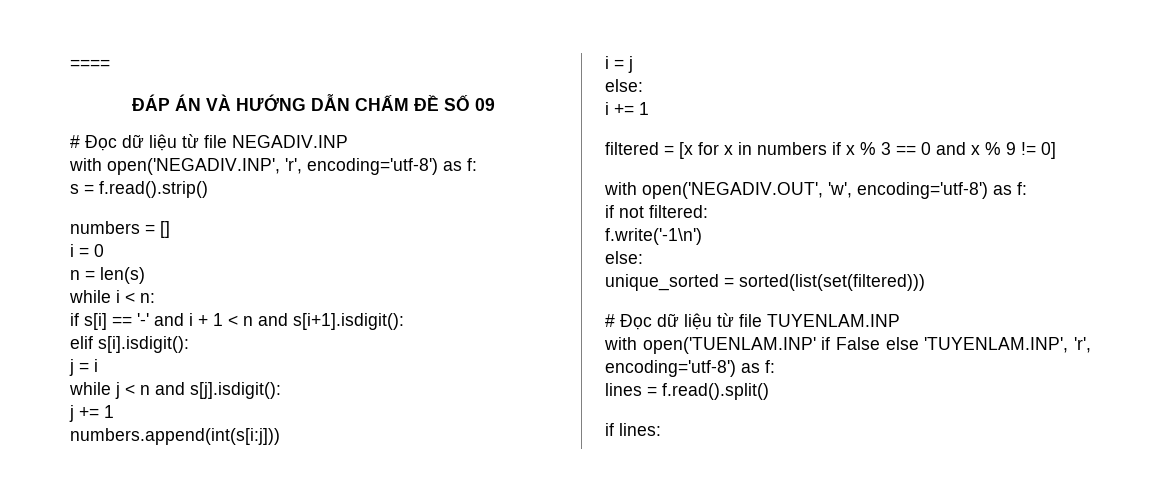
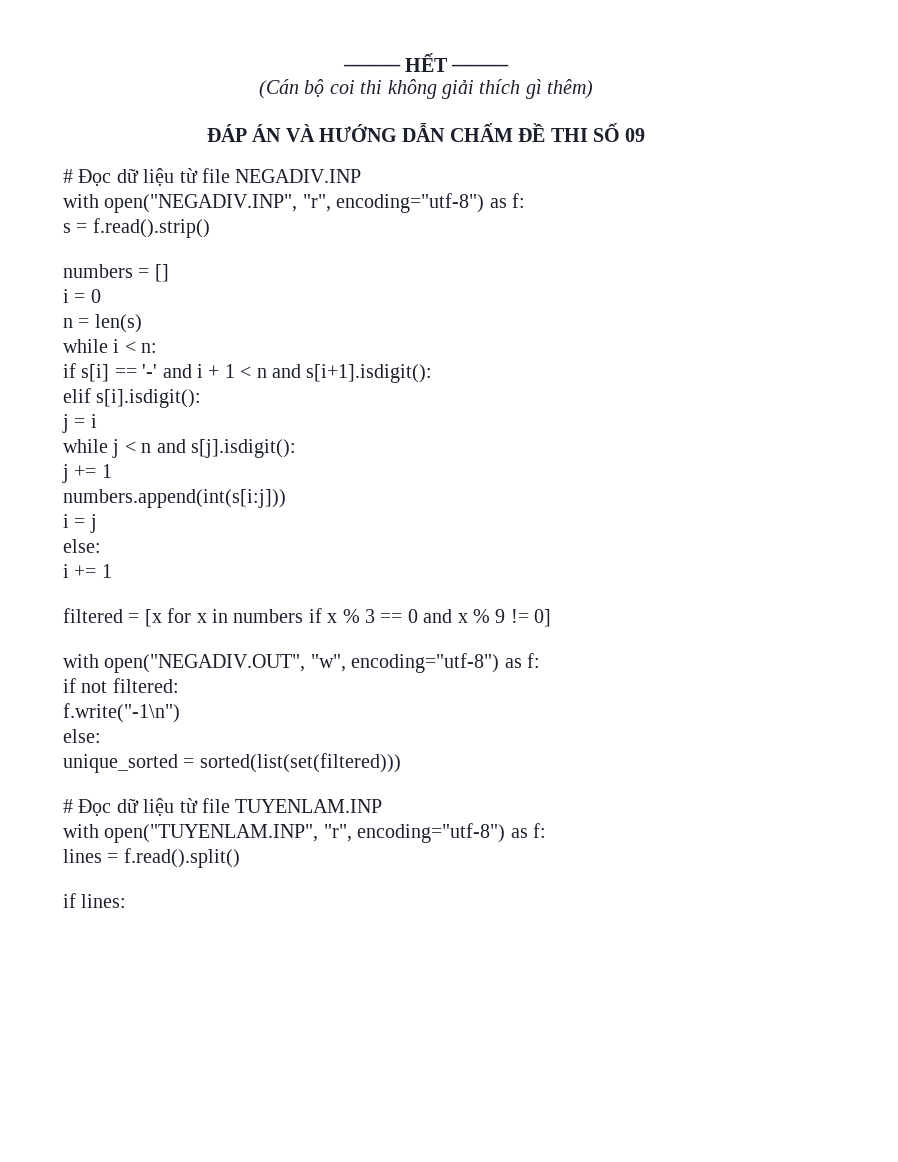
[70,59,110,69] ==== -> [342,53,510,72] [258,79,594,99] ──── HẾT ──── // (Cán bộ coi thi không giải thích gì thêm)
(439, 103) none -> [550,128,588,142] THI
[107,158,438,175] open('NEGADIV.INP', 'r', encoding='utf-8') -> [104,193,485,213] open("NEGADIV.INP", "r", encoding="utf-8")
[642,182,988,199] open('NEGADIV.OUT', 'w', encoding='utf-8') -> [104,653,500,673] open("NEGADIV.OUT", "w", encoding="utf-8")
[605,228,702,245] f.write('-1\n') -> [63,703,180,723] f.write("-1\n")
[642,337,1091,354] [605,360,736,377] open('TUENLAM.INP' if False else 'TUYENLAM.INP', 'r', encoding='utf-8') -> [104,823,506,843] open("TUYENLAM.INP", "r", encoding="utf-8")

